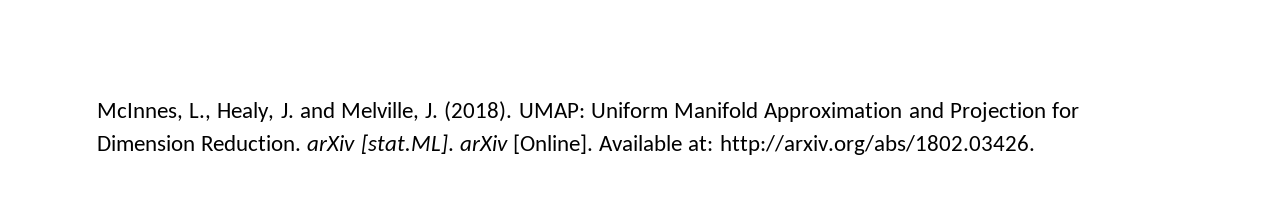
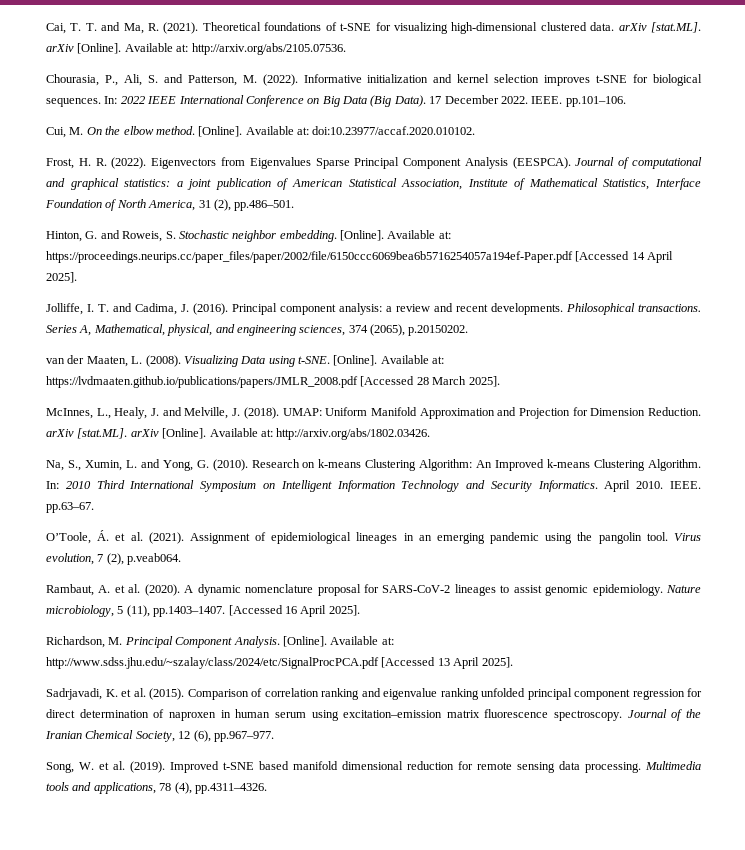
(97, 112) none -> [46,22,701,34] [46,43,346,55] [46,74,702,86] [46,95,626,107] [46,126,476,138] [46,157,703,169] [46,178,701,190] [45,199,295,211] [46,230,451,242] [46,251,674,263] [46,272,77,283] [46,303,701,315] [46,324,469,336] [46,355,445,367] [46,376,500,388] Cai, T. T. and Ma, R. (2021). Theoretical foundations of t-SNE for visualizing high-dimensional clustered data. arXiv [stat.ML]. arXiv [Online]. Available at: http://arxiv.org/abs/2105.07536. // Chourasia, P., Ali, S. and Patterson, M. (2022). Informative initialization and kernel selection improves t-SNE for biological sequences. In: 2022 IEEE International Conference on Big Data (Big Data). 17 December 2022. IEEE. pp.101–106. // Cui, M. On the elbow method. [Online]. Available at: doi:10.23977/accaf.2020.010102. // Frost, H. R. (2022). Eigenvectors from Eigenvalues Sparse Principal Component Analysis (EESPCA). Journal of computational and graphical statistics: a joint publication of American Statistical Association, Institute of Mathematical Statistics, Interface Foundation of North America, 31 (2), pp.486–501. // Hinton, G. and Roweis, S. Stochastic neighbor embedding. [Online]. Available at: https://proceedings.neurips.cc/paper_files/paper/2002/file/6150ccc6069bea6b5716254057a194ef-Paper.pdf [Accessed 14 April 2025]. // Jolliffe, I. T. and Cadima, J. (2016). Principal component analysis: a review and recent developments. Philosophical transactions. Series A, Mathematical, physical, and engineering sciences, 374 (2065), p.20150202. // van der Maaten, L. (2008). Visualizing Data using t-SNE. [Online]. Available at: https://lvdmaaten.github.io/publications/papers/JMLR_2008.pdf [Accessed 28 March 2025]. //
(1035, 145) none -> [46,459,701,471] [46,480,702,492] [46,502,94,513] [46,530,701,544] [46,553,182,565] [46,584,701,596] [46,605,360,617] [46,636,394,648] [46,657,513,669] [46,688,702,700] [46,709,701,721] [45,730,274,742] [46,761,701,773] [46,782,267,794] // Na, S., Xumin, L. and Yong, G. (2010). Research on k-means Clustering Algorithm: An Improved k-means Clustering Algorithm. In: 2010 Third International Symposium on Intelligent Information Technology and Security Informatics. April 2010. IEEE. pp.63–67. // O’Toole, Á. et al. (2021). Assignment of epidemiological lineages in an emerging pandemic using the pangolin tool. Virus evolution, 7 (2), p.veab064. // Rambaut, A. et al. (2020). A dynamic nomenclature proposal for SARS-CoV-2 lineages to assist genomic epidemiology. Nature microbiology, 5 (11), pp.1403–1407. [Accessed 16 April 2025]. // Richardson, M. Principal Component Analysis. [Online]. Available at: http://www.sdss.jhu.edu/~szalay/class/2024/etc/SignalProcPCA.pdf [Accessed 13 April 2025]. // Sadrjavadi, K. et al. (2015). Comparison of correlation ranking and eigenvalue ranking unfolded principal component regression for direct determination of naproxen in human serum using excitation–emission matrix fluorescence spectroscopy. Journal of the Iranian Chemical Society, 12 (6), pp.967–977. // Song, W. et al. (2019). Improved t-SNE based manifold dimensional reduction for remote sensing data processing. Multimedia tools and applications, 78 (4), pp.4311–4326.

